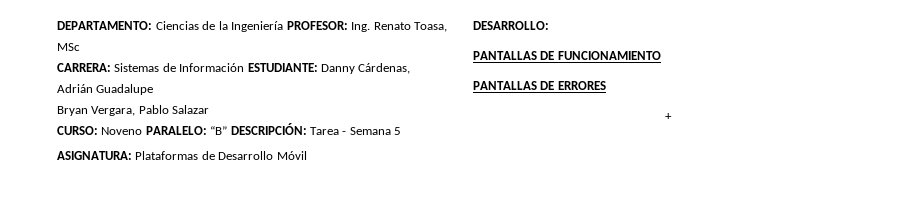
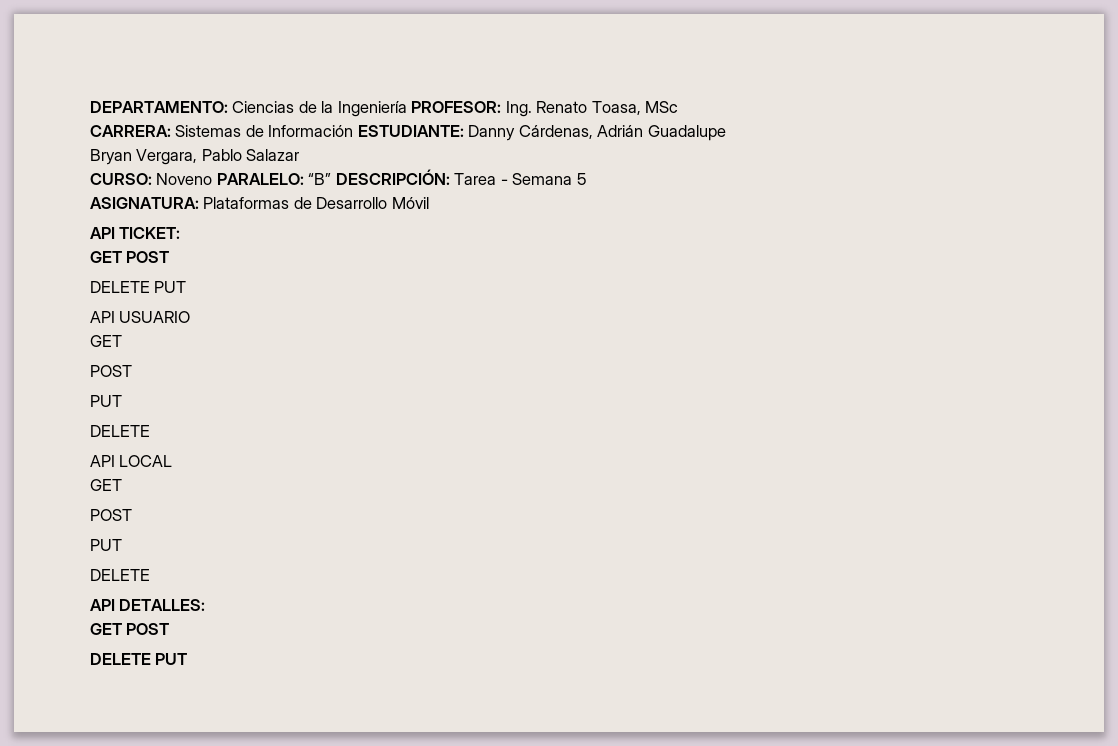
[473,21,549,30] [473,51,661,60] [473,81,606,90] [665,113,672,120] DESARROLLO: // PANTALLAS DE FUNCIONAMIENTO // PANTALLAS DE ERRORES // + -> [90,227,181,239] [90,251,170,263] [90,281,187,293] [90,311,191,323] [90,335,122,347] [90,365,132,377] [90,395,122,407] [90,425,150,437] [90,455,173,467] [90,479,122,491] [90,509,132,521] [90,539,122,551] [90,569,150,581] [90,599,206,611] [90,623,170,635] [90,653,188,665] API TICKET: // GET POST // DELETE PUT // API USUARIO // GET // POST // PUT // DELETE // API LOCAL // GET // POST // PUT // DELETE // API DETALLES: // GET POST // DELETE PUT

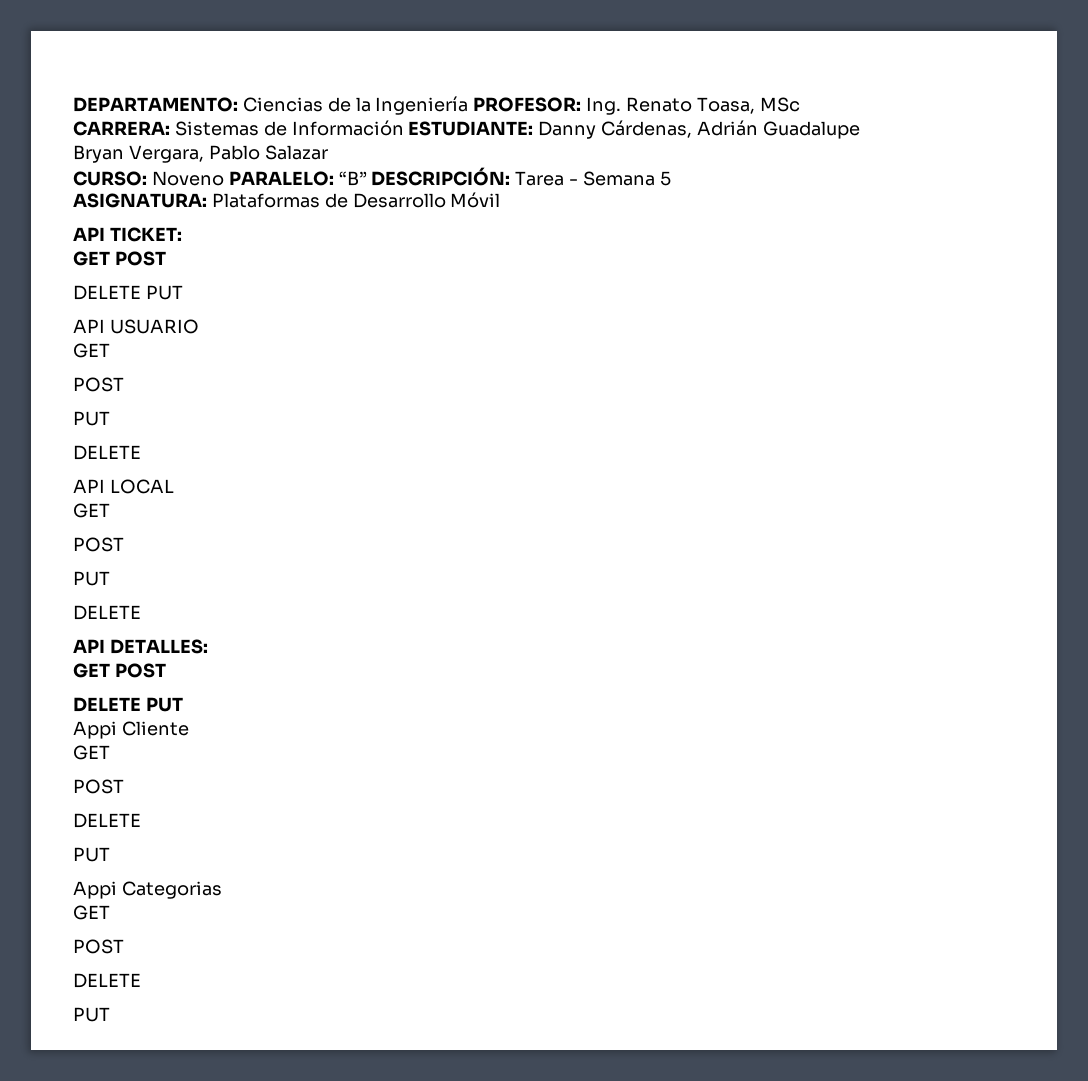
(188, 659) none -> [73,721,189,739] [73,745,110,760] [73,779,124,794] [73,813,141,828] [73,847,110,862] [73,881,222,899] [73,905,110,920] [73,939,124,954] [73,973,141,988] [73,1007,110,1022] // Appi Cliente // GET // POST // DELETE // PUT // Appi Categorias // GET // POST // DELETE // PUT

